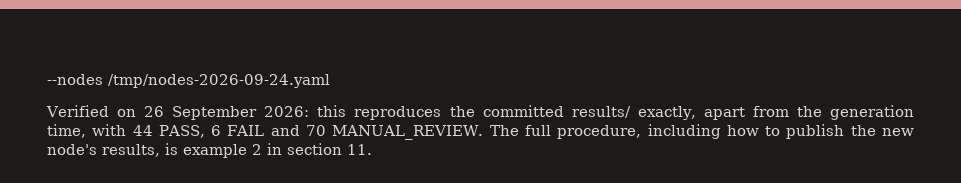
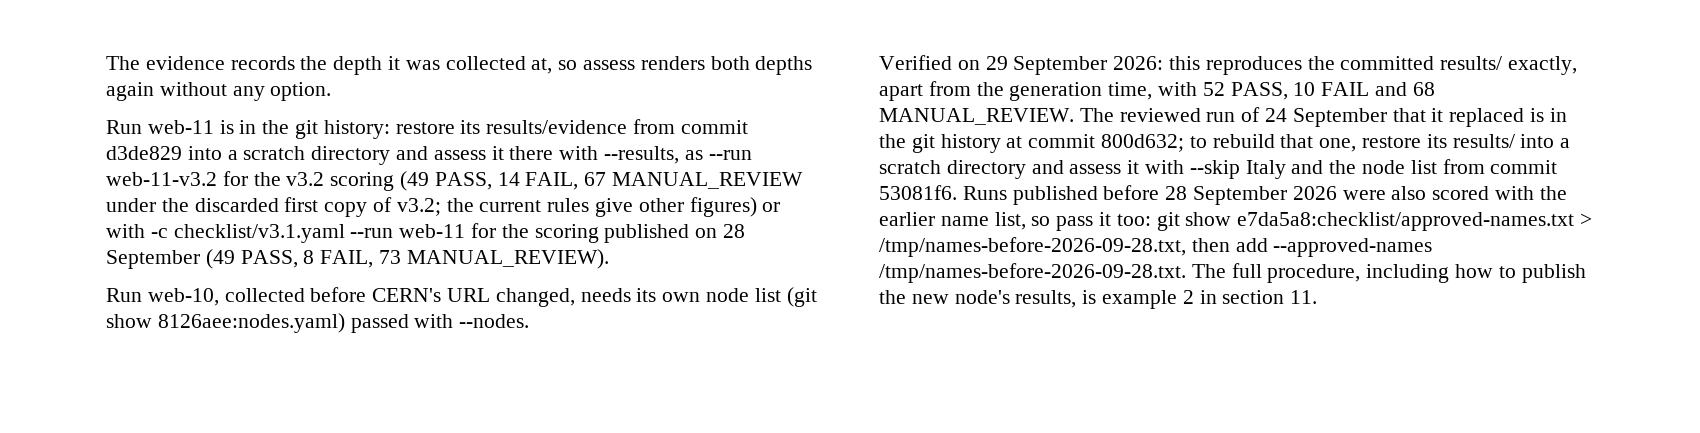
[47,74,330,88] --nodes /tmp/nodes-2026-09-24.yaml -> [106,56,813,75] [106,82,332,101] [106,119,748,139] [106,146,752,165] [106,171,804,191] [106,197,781,217] [106,223,746,243] [106,249,609,269] [106,287,817,307] [106,313,530,333] The evidence records the depth it was collected at, so assess renders both depths again without any option. // Run web-11 is in the git history: restore its results/evidence from commit d3de829 into a scratch directory and assess it there with --results, as --run web-11-v3.2 for the v3.2 scoring (49 PASS, 14 FAIL, 67 MANUAL_REVIEW under the discarded first copy of v3.2; the current rules give other figures) or with -c checklist/v3.1.yaml --run web-11 for the scoring published on 28 September (49 PASS, 8 FAIL, 73 MANUAL_REVIEW). // Run web-10, collected before CERN's URL changed, needs its own node list (git show 8126aee:nodes.yaml) passed with --nodes.
[144,106,165,117] 26 -> [985,56,1008,70] 29
[132,125,222,138] 44 PASS, 6 -> [1202,82,1316,100] 52 PASS, 10
[306,125,327,136] 70 -> [1412,82,1435,96] 68
(519, 130) none -> [1119,107,1567,127] [879,134,1571,153] [879,159,1558,179] [879,185,1567,205] [879,212,1593,231] [879,237,1433,257] [879,263,1226,283] reviewed run of 24 September that it replaced is in the git history at commit 800d632; to rebuild that one, restore its results/ into a scratch directory and assess it with --skip Italy and the node list from commit 53081f6. Runs published before 28 September 2026 were also scored with the earlier name list, so pass it too: git show e7da5a8:checklist/approved-names.txt > /tmp/names-before-2026-09-28.txt, then add --approved-names /tmp/names-before-2026-09-28.txt. The

